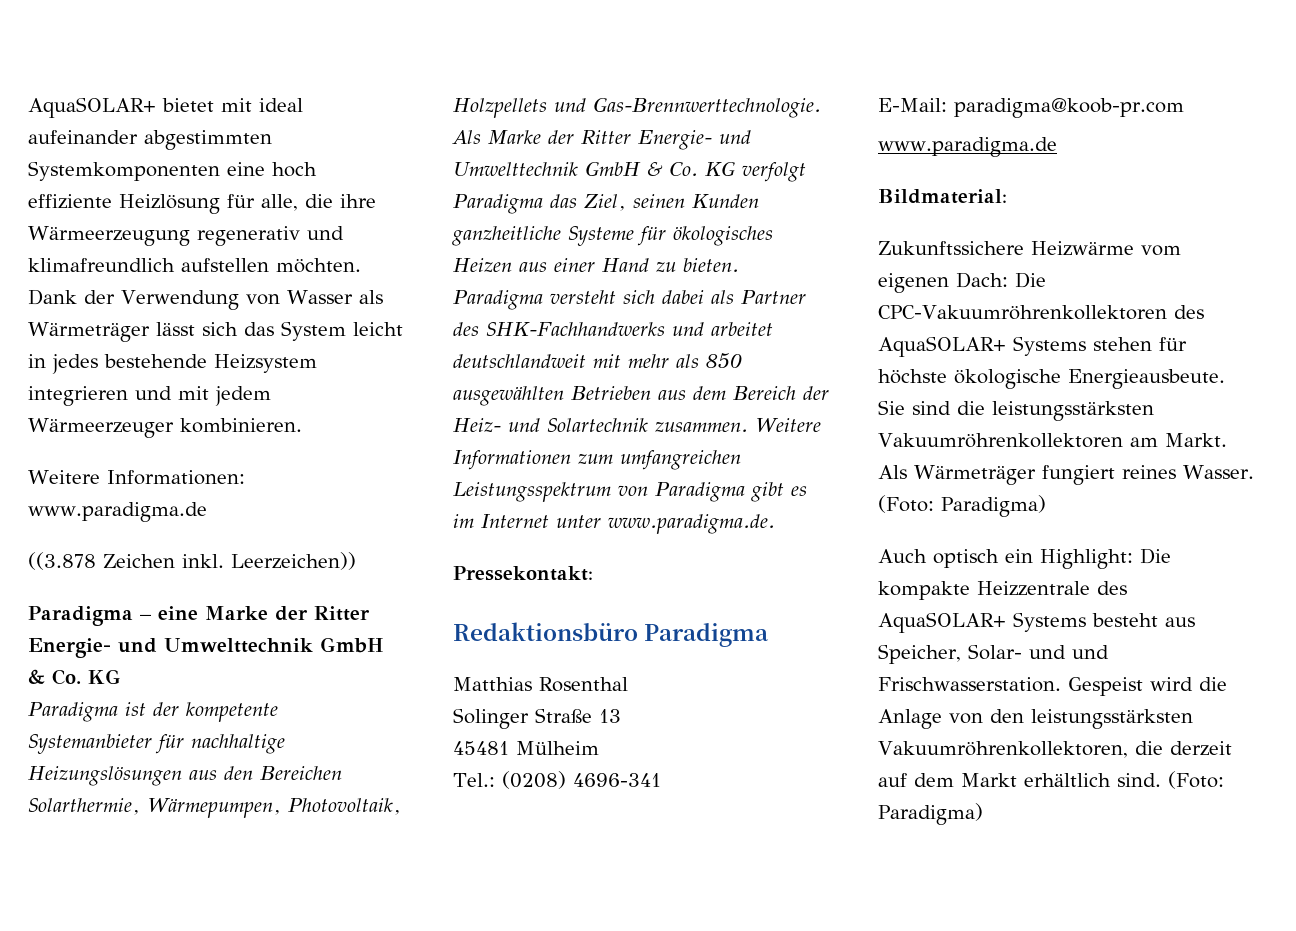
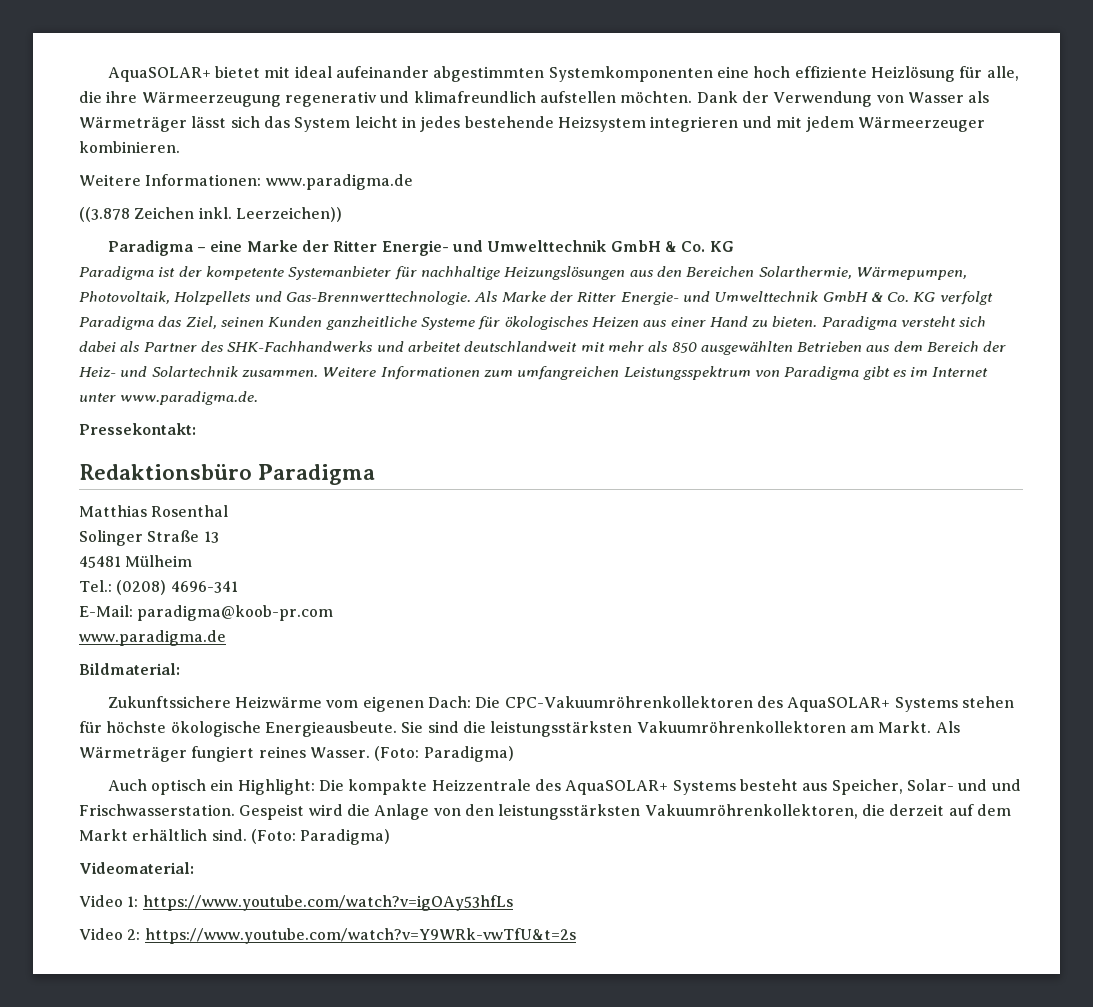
(983, 814) none -> [79,862,194,874] [79,895,513,911] [79,928,576,944] // Videomaterial: // Video 1: https://www.youtube.com/watch?v=igOAy53hfLs // Video 2: https://www.youtube.com/watch?v=Y9WRk-vwTfU&t=2s

